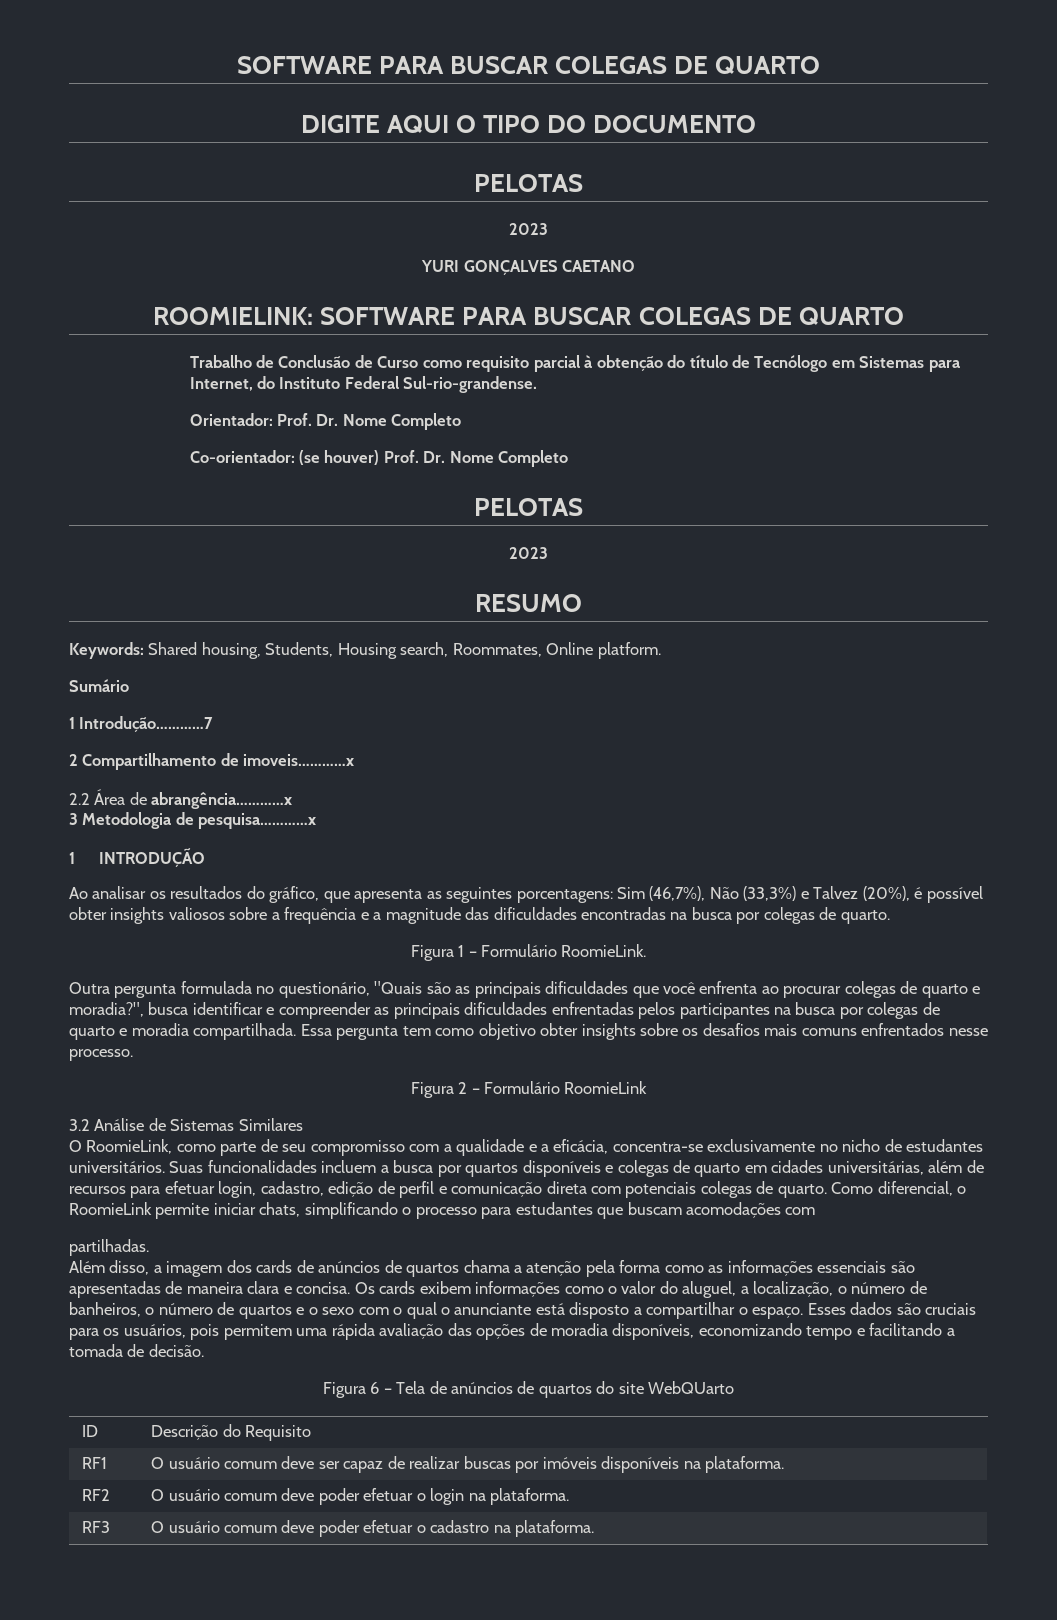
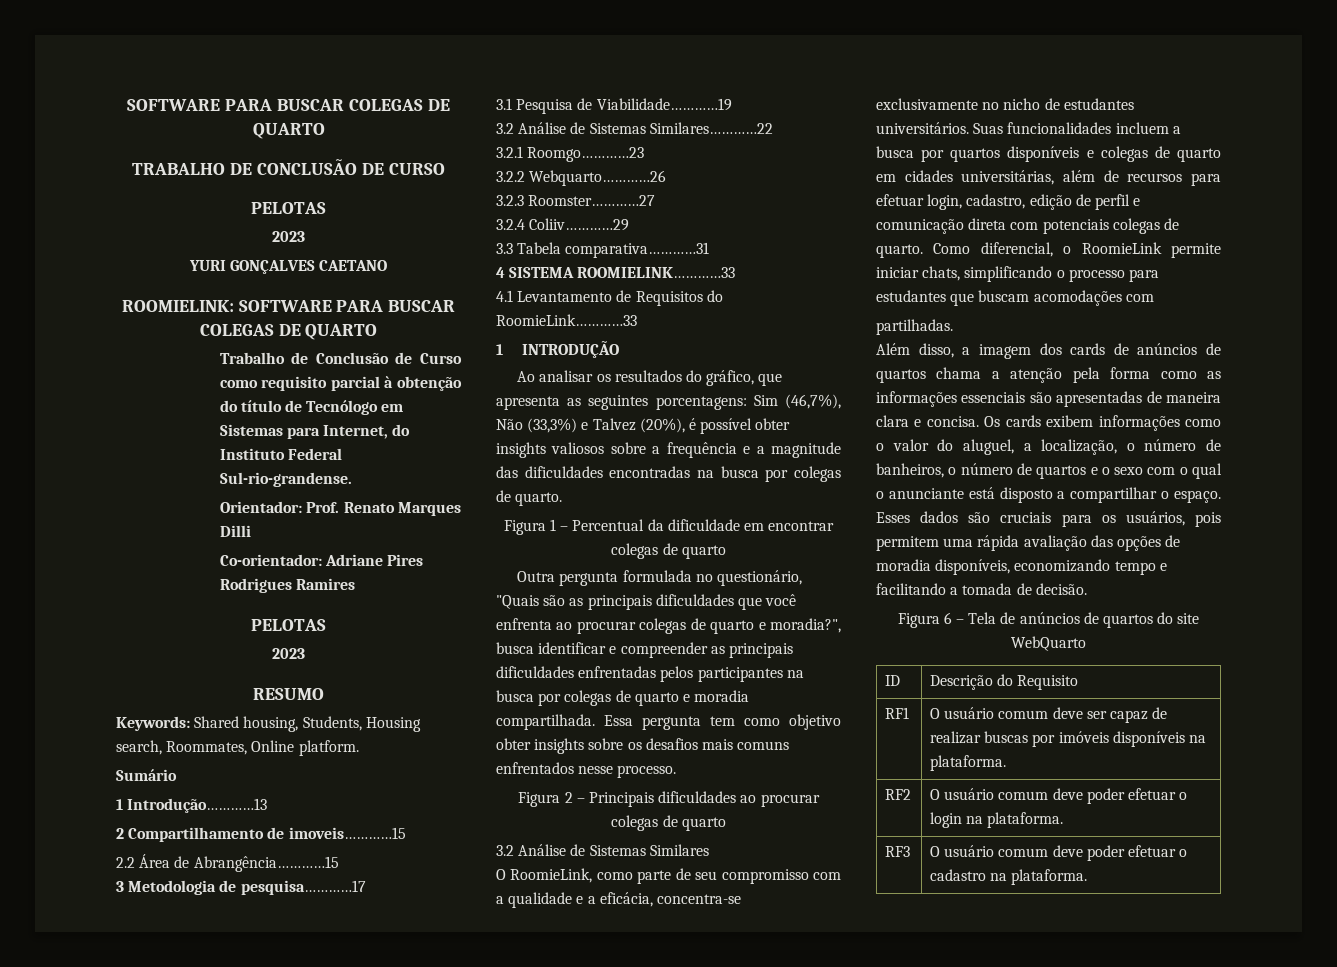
[236,56,821,74] [300,115,757,133] SOFTWARE PARA BUSCAR COLEGAS DE QUARTO // DIGITE AQUI O TIPO DO DOCUMENTO -> [127,99,450,111] [252,123,325,139] [132,159,445,175] SOFTWARE PARA BUSCAR COLEGAS DE QUARTO // TRABALHO DE CONCLUSÃO DE CURSO
[316,413,462,430] [189,450,569,467] Dr. Nome Completo // Co-orientador: (se houver) Prof. Dr. Nome Completo -> [343,502,461,516] [219,525,251,537] [219,554,423,566] [219,578,355,593] Renato Marques Dilli // Co-orientador: Adriane Pires Rodrigues Ramires
[79,716,214,732] Introdução…………7 -> [127,798,268,813] Introdução…………13
[243,754,355,766] imoveis…………x -> [288,827,406,839] imoveis…………15
[151,792,293,809] abrangência…………x -> [193,856,339,872] Abrangência…………15
[198,813,317,829] pesquisa…………x -> [240,880,366,895] [496,98,732,114] [496,122,773,134] [496,146,645,162] [496,170,667,186] [496,195,656,206] [496,218,630,231] [496,242,710,258] [496,267,736,278] [496,290,723,306] [496,314,637,326] pesquisa…………17 // 3.1 Pesquisa de Viabilidade…………19 // 3.2 Análise de Sistemas Similares…………22 // 3.2.1 Roomgo…………23 // 3.2.2 Webquarto…………26 // 3.2.3 Roomster…………27 // 3.2.4 Coliiv…………29 // 3.3 Tabela comparativa…………31 // 4 SISTEMA ROOMIELINK…………33 // 4.1 Levantamento de Requisitos do RoomieLink…………33
[480,944,647,957] Formulário RoomieLink. -> [572,519,835,531] [611,543,726,559] Percentual da dificuldade em encontrar colegas de quarto
[483,1081,648,1094] Formulário RoomieLink -> [589,791,820,807] [611,815,726,831] Principais dificuldades ao procurar colegas de quarto
[648,1381,735,1394] WebQUarto -> [1011,636,1086,651] WebQuarto

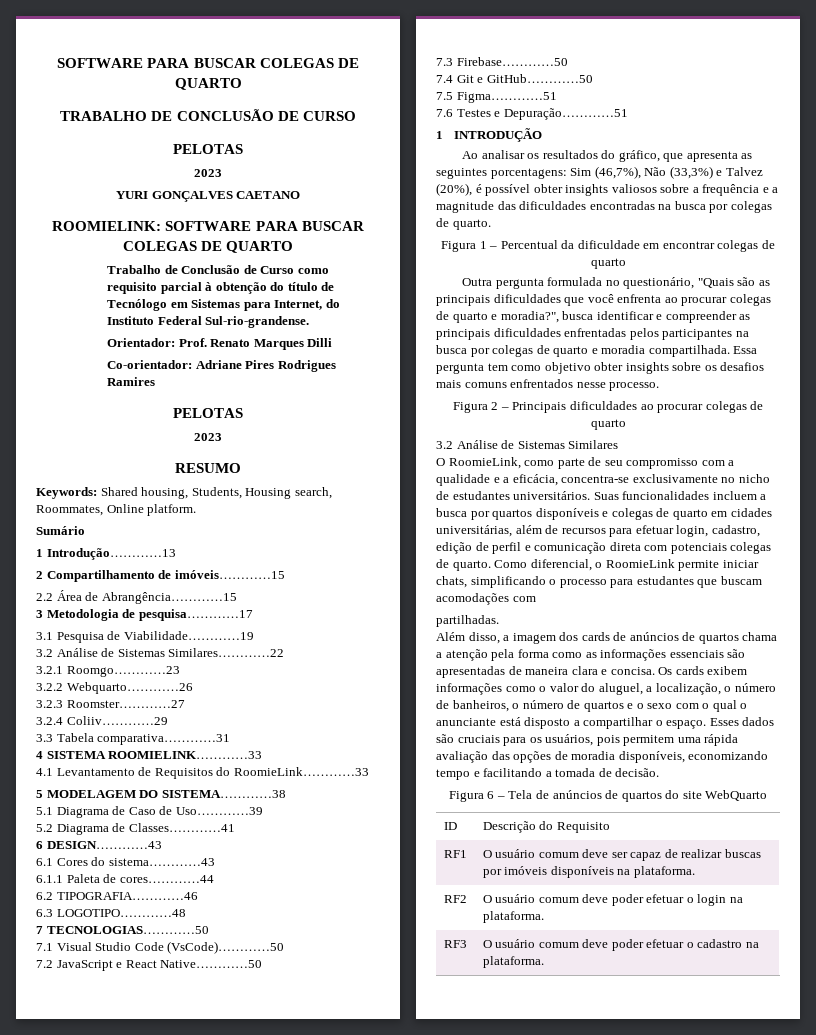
[288,827,406,839] imoveis…………15 -> [174,570,285,579] imóveis…………15
(637, 320) none -> [36,790,286,798] [36,806,263,818] [36,823,235,835] [36,841,162,849] [36,857,215,866] [36,874,214,883] [36,892,198,900] [36,909,186,917] [36,926,209,934] [36,941,285,954] [36,960,263,971] [436,57,568,66] [436,74,593,83] [436,92,557,103] [436,108,628,120] // 5 MODELAGEM DO SISTEMA…………38 // 5.1 Diagrama de Caso de Uso…………39 // 5.2 Diagrama de Classes…………41 // 6 DESIGN…………43 // 6.1 Cores do sistema…………43 // 6.1.1 Paleta de cores…………44 // 6.2 TIPOGRAFIA…………46 // 6.3 LOGOTIPO…………48 // 7 TECNOLOGIAS…………50 // 7.1 Visual Studio Code (VsCode)…………50 // 7.2 JavaScript e React Native…………50 // 7.3 Firebase…………50 // 7.4 Git e GitHub…………50 // 7.5 Figma…………51 // 7.6 Testes e Depuração…………51

